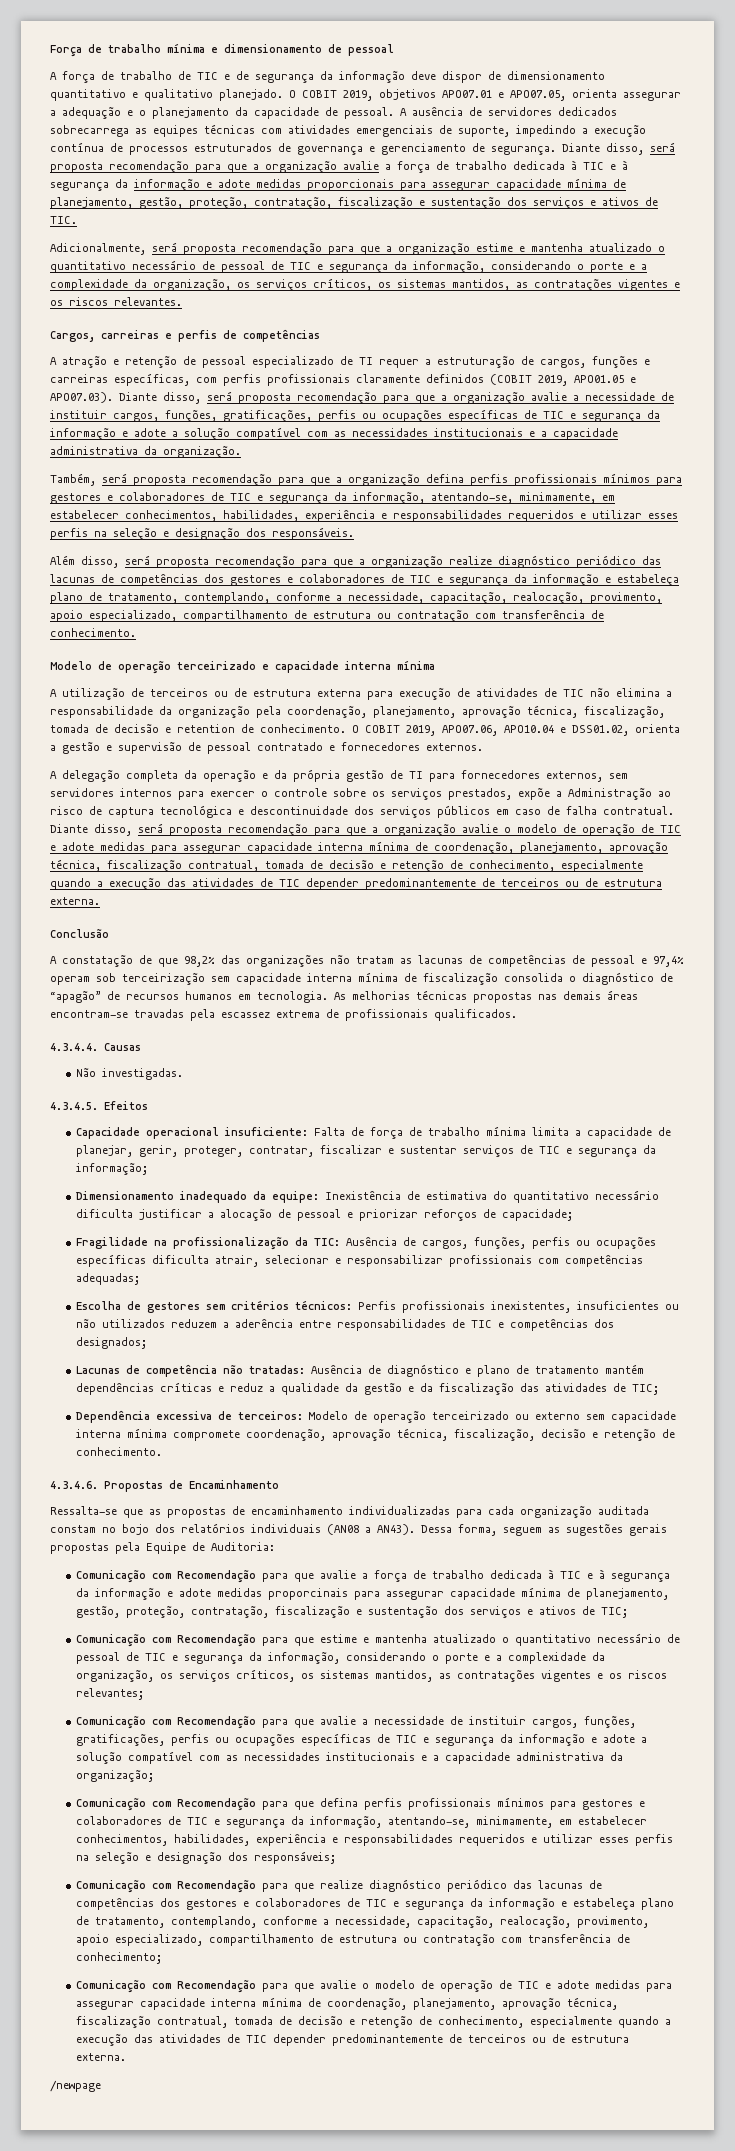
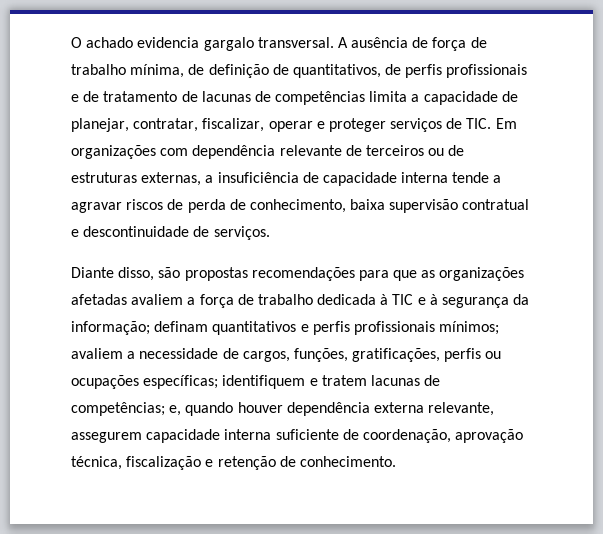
[50,43,394,57] [50,71,605,83] [50,89,681,101] [50,106,617,119] [50,124,646,137] [50,142,675,155] [50,161,379,173] Força de trabalho mínima e dimensionamento de pessoal // A força de trabalho de TIC e de segurança da informação deve dispor de dimensionamento quantitativo e qualitativo planejado. O COBIT 2019, objetivos APO07.01 e APO07.05, orienta assegurar a adequação e o planejamento da capacidade de pessoal. A ausência de servidores dedicados sobrecarrega as equipes técnicas com atividades emergenciais de suporte, impedindo a execução contínua de processos estruturados de governança e gerenciamento de segurança. Diante disso, será proposta recomendação para que a organização avalie -> [71,37,487,51] [71,64,528,78] [71,91,518,105] [71,118,517,132] [71,145,465,159] [71,172,502,186] [71,199,530,213] [71,226,270,240] [71,267,525,281] [71,294,184,305] O achado evidencia gargalo transversal. A ausência de força de trabalho mínima, de definição de quantitativos, de perfis profissionais e de tratamento de lacunas de competências limita a capacidade de planejar, contratar, fiscalizar, operar e proteger serviços de TIC. Em organizações com dependência relevante de terceiros ou de estruturas externas, a insuficiência de capacidade interna tende a agravar riscos de perda de conhecimento, baixa supervisão contratual e descontinuidade de serviços. // Diante disso, são propostas recomendações para que as organizações afetadas avaliem
[134,178,626,191] [50,197,658,209] [50,216,77,224] [50,242,665,255] [50,260,647,273] [50,278,680,291] [50,297,182,306] [50,329,320,342] [50,356,650,368] [50,373,636,386] [50,391,674,404] [50,409,660,422] [50,427,618,440] [50,446,241,458] [50,473,682,486] [50,492,615,504] [50,509,678,522] [50,527,354,540] [50,555,661,568] [50,573,679,586] [50,592,662,604] [50,609,604,622] [50,628,136,637] [50,660,435,674] [50,688,672,700] [50,705,665,718] [50,724,680,736] [50,742,483,754] [50,769,628,782] [50,788,671,800] [50,805,674,818] [50,823,681,836] [50,841,668,854] [50,859,643,872] [50,878,662,890] [50,897,100,905] [50,929,109,938] [50,954,684,967] [50,972,673,985] [50,990,638,1003] [50,1009,517,1021] [50,1043,141,1051] [76,1068,184,1080] [50,1101,148,1110] [76,1126,672,1139] [76,1145,657,1157] [76,1163,149,1175] [76,1190,660,1203] [76,1209,574,1221] [76,1236,657,1250] [76,1254,644,1267] [76,1273,141,1285] [76,1300,680,1313] [76,1318,615,1331] [76,1337,148,1349] [76,1364,645,1377] [76,1382,660,1395] [76,1410,677,1423] [76,1428,676,1441] [76,1447,163,1456] [50,1480,279,1492] [50,1506,649,1518] [50,1523,667,1536] [50,1542,275,1554] [76,1569,671,1583] [76,1587,670,1600] [76,1606,629,1618] [76,1633,681,1647] [76,1652,606,1664] [76,1669,668,1682] [76,1688,145,1700] [76,1716,637,1729] [76,1733,648,1746] [76,1751,624,1764] [76,1770,155,1782] [76,1797,646,1811] [76,1816,648,1828] [76,1833,674,1846] [76,1851,337,1864] [76,1879,603,1893] [76,1897,675,1910] [76,1916,650,1928] [76,1933,631,1946] [76,1952,163,1964] [76,1980,673,1993] [76,1997,619,2010] [76,2016,672,2028] [76,2034,630,2046] [76,2053,127,2061] [50,2080,101,2092] informação e adote medidas proporcionais para assegurar capacidade mínima de planejamento, gestão, proteção, contratação, fiscalização e sustentação dos serviços e ativos de TIC. // Adicionalmente, será proposta recomendação para que a organização estime e mantenha atualizado o quantitativo necessário de pessoal de TIC e segurança da informação, considerando o porte e a complexidade da organização, os serviços críticos, os sistemas mantidos, as contratações vigentes e os riscos relevantes. // Cargos, carreiras e perfis de competências // A atração e retenção de pessoal especializado de TI requer a estruturação de cargos, funções e carreiras específicas, com perfis profissionais claramente definidos (COBIT 2019, APO01.05 e APO07.03). Diante disso, será proposta recomendação para que a organização avalie a necessidade de instituir cargos, funções, gratificações, perfis ou ocupações específicas de TIC e segurança da informação e adote a solução compatível com as necessidades institucionais e a capacidade administrativa da organização. // Também, será proposta recomendação para que a organização defina perfis profissionais mínimos para gestores e colaboradores de TIC e segurança da informação, atentando-se, minimamente, em estabelecer conhecimentos, habilidades, experiência e responsabilidades requeridos e utilizar esses perfis na seleção e designação dos responsáveis. // Além disso, será proposta recomendação para que a organização realize diagnóstico periódico das lacunas de competências dos gestores e colaboradores de TIC e segurança da informação e estabeleça plano de tratamento, contemplando, conforme a necessidade, capacitação, realocação, provimento, apoio especializado, compartilhamento de estrutura ou contratação com transferência de conhecimento. // Modelo de operação terceirizado e capacidade interna mínima // A utilização de terceiros ou de estrutura externa para execução de atividades de TIC não elimina a responsabilidade da organização pela coordenação, planejamento, aprovação técnica, fiscalização, tomada de decisão e retention de conhecimento. O COBIT 2019, APO07.06, APO10.04 e DSS01.02, orienta a gestão e supervisão de pessoal contratado e fornecedores externos. // A delegação completa da operação e da própria gestão de TI para fornecedores externos, sem servidores internos para exercer o controle sobre os serviços prestados, expõe a Administração ao risco de captura tecnológica e descontinuidade dos serviços públicos em caso de falha contratual. Diante disso, será proposta recomendação para que a organização avalie o modelo de operação de TIC e adote medidas para assegurar capacidade interna mínima de coordenação, planejamento, aprovação técnica, fiscalização contratual, tomada de decisão e retenção de conhecimento, especialmente quando a execução das atividades de TIC depender predominantemente de terceiros ou de estrutura externa. // Conclusão // A constatação de que 98,2% das organizações não tratam as lacunas de competências de pessoal e 97,4% operam sob terceirização sem capacidade interna mínima de fiscalização consolida o diagnóstico de “apagão” de recursos humanos em tecnologia. As melhorias técnicas propostas nas demais áreas encontram-se travadas pela escassez extrema de profissionais qualificados. // 4.3.4.4. Causas // Não investigadas. // 4.3.4.5. Efeitos // Capacidade operacional insuficiente: Falta de força de trabalho mínima limita a capacidade de planejar, gerir, proteger, contratar, fiscalizar e sustentar serviços de TIC e segurança da informação; // Dimensionamento inadequado da equipe: Inexistência de estimativa do quantitativo necessário dificulta justificar a alocação de pessoal e priorizar reforços de capacidade; // Fragilidade na profissionalização da TIC: Ausência de cargos, funções, perfis ou ocupações específicas dificulta atrair, selecionar e responsabilizar profissionais com competências adequadas; // Escolha de gestores sem critérios técnicos: Perfis profissionais inexistentes, insuficientes ou não utilizados reduzem a aderência entre responsabilidades de TIC e competências dos designados; // Lacunas de competência não tratadas: Ausência de diagnóstico e plano de tratamento mantém dependências críticas e reduz a qualidade da gestão e da fiscalização das atividades de TIC; // Dependência excessiva de terceiros: Modelo de operação terceirizado ou externo sem capacidade interna mínima compromete coordenação, aprovação técnica, fiscalização, decisão e retenção de conhecimento. // 4.3.4.6. Propostas de Encaminhamento // Ressalta-se que as propostas de encaminhamento individualizadas para cada organização auditada constam no bojo dos relatórios individuais (AN08 a AN43). Dessa forma, seguem as sugestões gerais propostas pela Equipe de Auditoria: // Comunicação com Recomendação para que avalie a força de trabalho dedicada à TIC e à segurança da informação e adote medidas proporcinais para assegurar capacidade mínima de planejamento, gestão, proteção, contratação, fiscalização e sustentação dos serviços e ativos de TIC; // Comunicação com Recomendação para que estime e mantenha atualizado o quantitativo necessário de pessoal de TIC e segurança da informação, considerando o porte e a complexidade da organização, os serviços críticos, os sistemas mantidos, as contratações vigentes e os riscos relevantes; // Comunicação com Recomendação para que avalie a necessidade de instituir cargos, funções, gratificações, perfis ou ocupações específicas de TIC e segurança da informação e adote a solução compatível com as necessidades institucionais e a capacidade administrativa da organização; // Comunicação com Recomendação para que defina perfis profissionais mínimos para gestores e colaboradores de TIC e segurança da informação, atentando-se, minimamente, em estabelecer conhecimentos, habilidades, experiência e responsabilidades requeridos e utilizar esses perfis na seleção e designação dos responsáveis; // Comunicação com Recomendação para que realize diagnóstico periódico das lacunas de competências dos gestores e colaboradores de TIC e segurança da informação e estabeleça plano de tratamento, contemplando, conforme a necessidade, capacitação, realocação, provimento, apoio especializado, compartilhamento de estrutura ou contratação com transferência de conhecimento; // Comunicação com Recomendação para que avalie o modelo de operação de TIC e adote medidas para assegurar capacidade interna mínima de coordenação, planejamento, aprovação técnica, fiscalização contratual, tomada de decisão e retenção de conhecimento, especialmente quando a execução das atividades de TIC depender predominantemente de terceiros ou de estrutura externa. // /newpage -> [71,321,500,335] [71,348,502,362] [71,375,441,389] [71,402,495,416] [71,429,524,443] [71,456,396,470] informação; definam quantitativos e perfis profissionais mínimos; avaliem a necessidade de cargos, funções, gratificações, perfis ou ocupações específicas; identifiquem e tratem lacunas de competências; e, quando houver dependência externa relevante, assegurem capacidade interna suficiente de coordenação, aprovação técnica, fiscalização e retenção de conhecimento.

